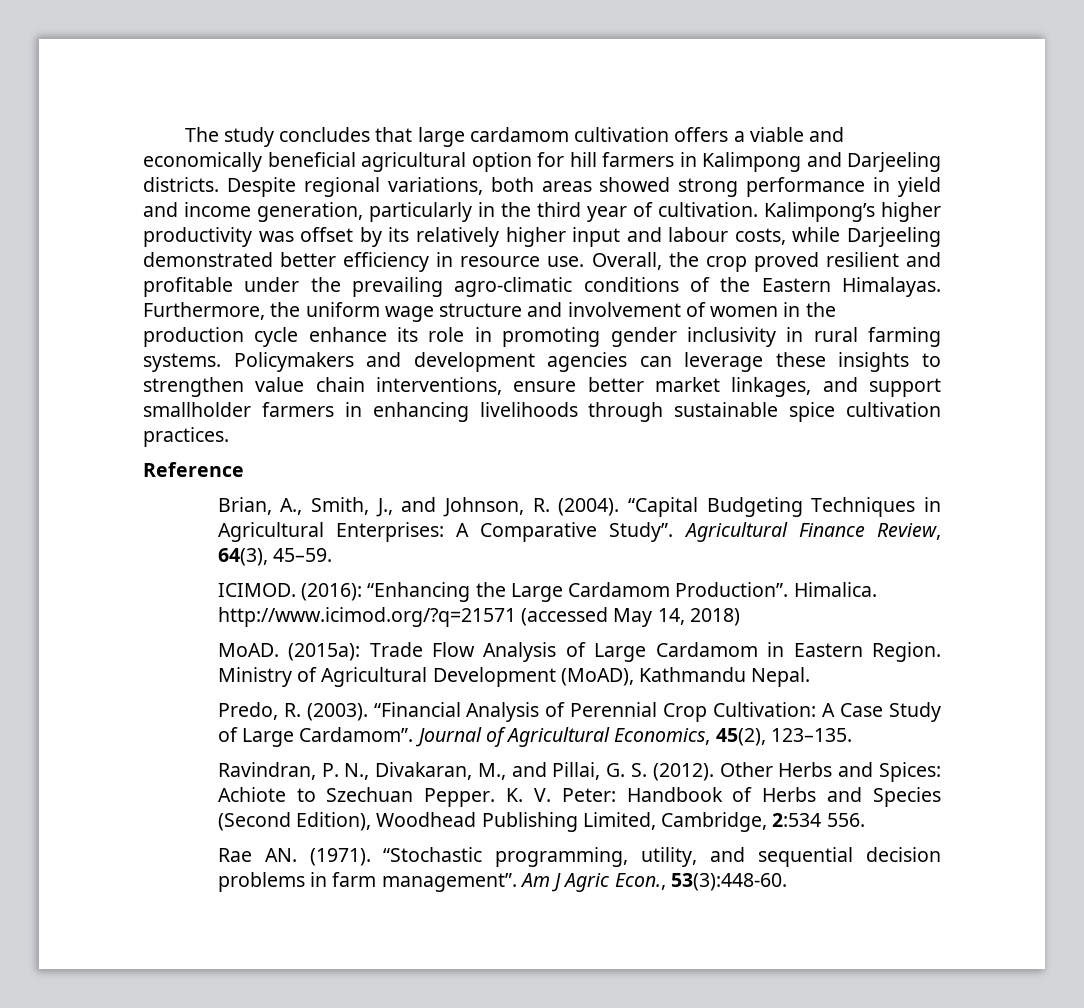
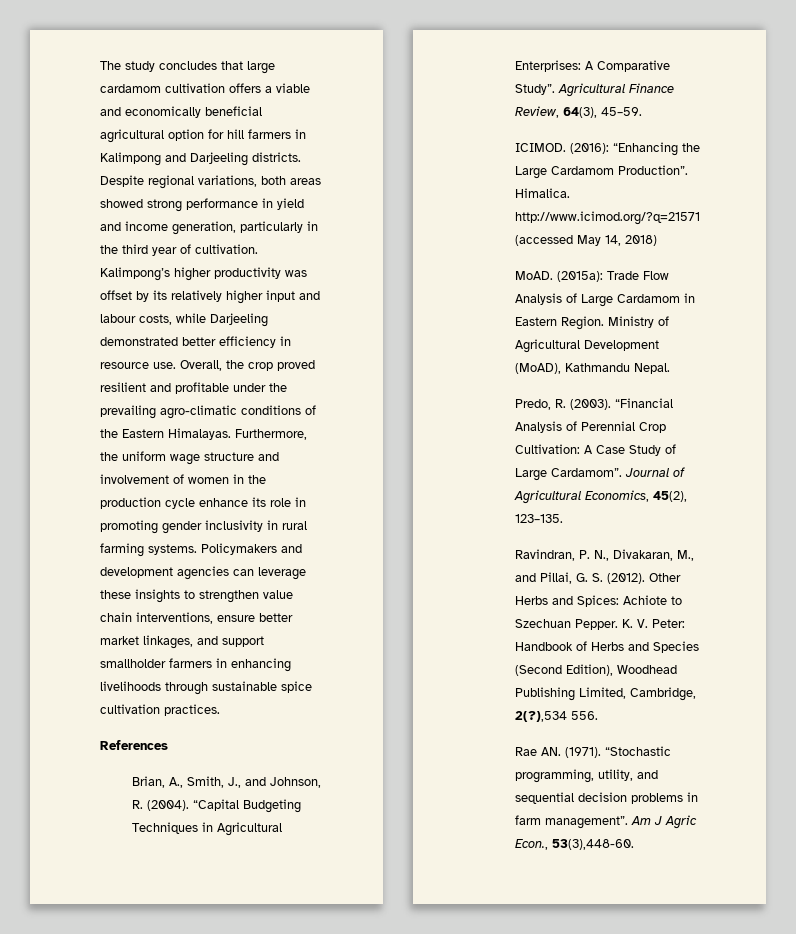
[143,462,244,477] Reference -> [100,740,168,750] References
[772,813,822,827] 2:534 -> [514,711,567,722] 2(?),534
[670,873,787,891] 53(3):448-60. -> [551,839,634,850] 53(3),448-60.

